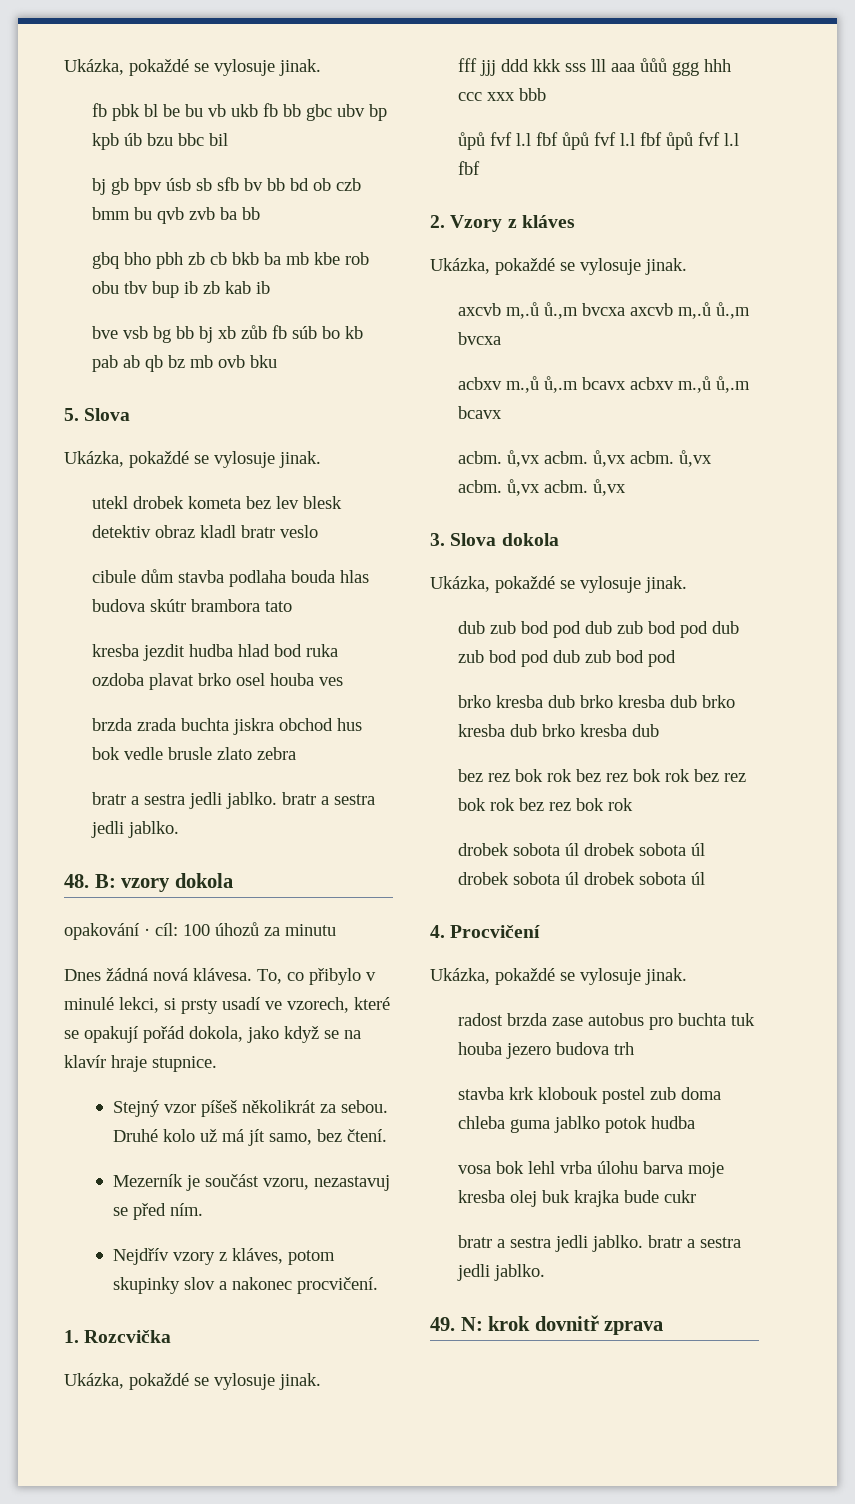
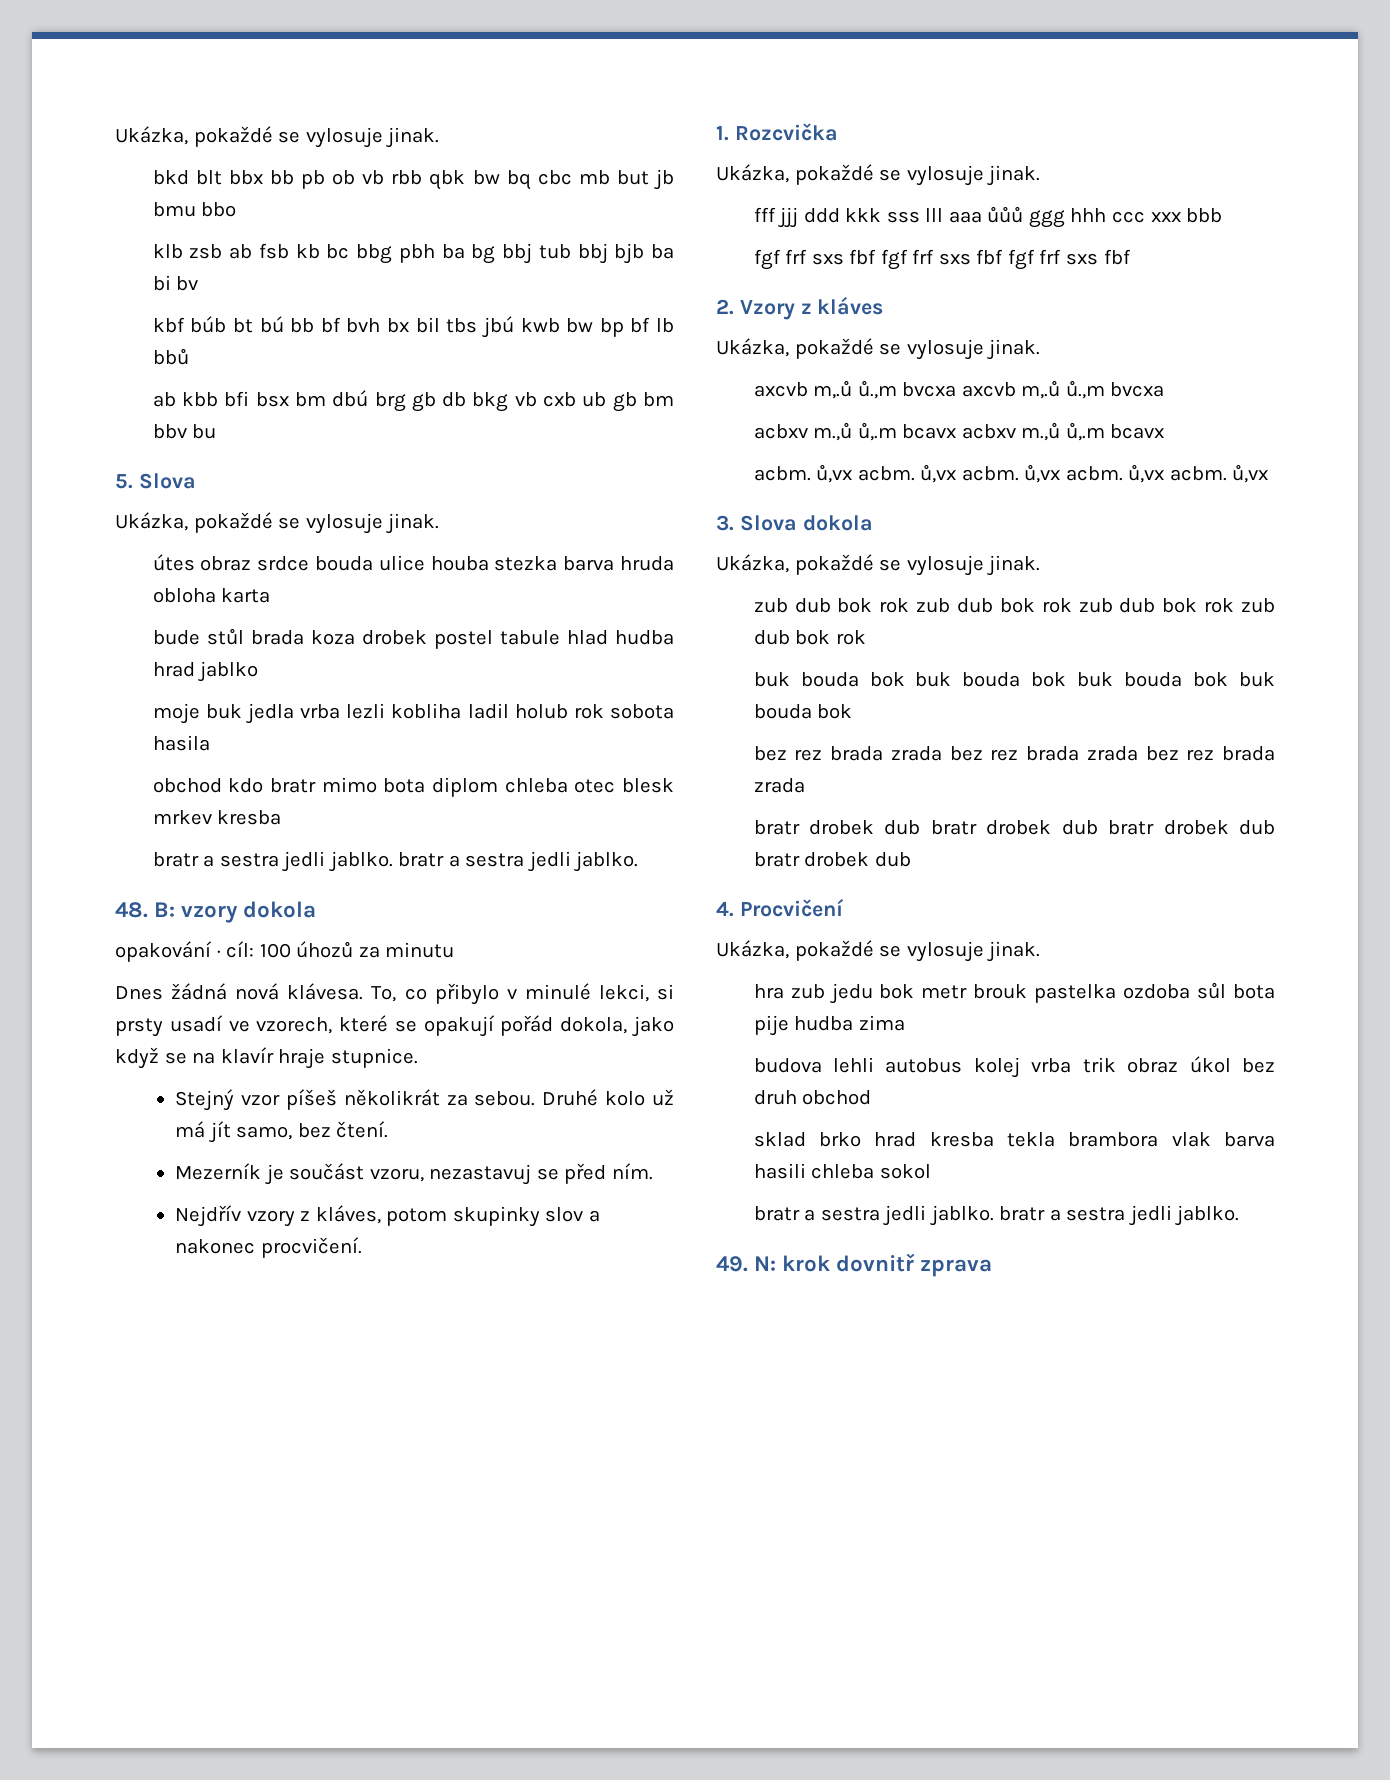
[64,59,321,76] [92,103,388,121] [92,133,229,150] [92,177,362,195] [92,207,261,224] [92,252,370,269] [92,281,271,298] [92,325,364,343] [92,355,278,372] Ukázka, pokaždé se vylosuje jinak. // fb pbk bl be bu vb ukb fb bb gbc ubv bp kpb úb bzu bbc bil // bj gb bpv úsb sb sfb bv bb bd ob czb bmm bu qvb zvb ba bb // gbq bho pbh zb cb bkb ba mb kbe rob obu tbv bup ib zb kab ib // bve vsb bg bb bj xb zůb fb súb bo kb pab ab qb bz mb ovb bku -> [115,126,440,148] [152,169,674,190] [152,202,237,217] [152,243,675,264] [152,275,199,291] [152,316,674,338] [152,348,189,365] [152,390,674,412] [152,424,217,439] Ukázka, pokaždé se vylosuje jinak. // bkd blt bbx bb pb ob vb rbb qbk bw bq cbc mb but jb bmu bbo // klb zsb ab fsb kb bc bbg pbh ba bg bbj tub bbj bjb ba bi bv // kbf búb bt bú bb bf bvh bx bil tbs jbú kwb bw bp bf lb bbů // ab kbb bfi bsx bm dbú brg gb db bkg vb cxb ub gb bm bbv bu
[92,496,343,509] [92,525,319,538] [92,569,370,587] [92,599,293,612] [92,644,339,661] [92,673,344,690] [92,718,363,735] [92,747,297,760] utekl drobek kometa bez lev blesk detektiv obraz kladl bratr veslo // cibule dům stavba podlaha bouda hlas budova skútr brambora tato // kresba jezdit hudba hlad bod ruka ozdoba plavat brko osel houba ves // brzda zrada buchta jiskra obchod hus bok vedle brusle zlato zebra -> [152,554,674,571] [152,588,271,603] [152,628,674,649] [152,661,259,682] [152,703,675,724] [152,735,210,751] [152,777,674,797] [152,810,282,825] útes obraz srdce bouda ulice houba stezka barva hruda obloha karta // bude stůl brada koza drobek postel tabule hlad hudba hrad jablko // moje buk jedla vrba lezli kobliha ladil holub rok sobota hasila // obchod kdo bratr mimo bota diplom chleba otec blesk mrkev kresba
[458,132,740,150] ůpů fvf l.l fbf ůpů fvf l.l fbf ůpů fvf l.l -> [753,249,1099,270] fgf frf sxs fbf fgf frf sxs fbf fgf frf sxs
[458,621,740,638] [458,650,677,667] [458,695,736,708] [458,724,660,737] [458,769,747,782] [458,798,634,811] [458,843,706,856] [458,872,706,885] dub zub bod pod dub zub bod pod dub zub bod pod dub zub bod pod // brko kresba dub brko kresba dub brko kresba dub brko kresba dub // bez rez bok rok bez rez bok rok bez rez bok rok bez rez bok rok // drobek sobota úl drobek sobota úl drobek sobota úl drobek sobota úl -> [753,598,1275,613] [753,630,866,645] [753,672,1275,687] [753,704,853,719] [753,746,1275,761] [753,778,805,793] [753,820,1275,835] [753,852,911,867] zub dub bok rok zub dub bok rok zub dub bok rok zub dub bok rok // buk bouda bok buk bouda bok buk bouda bok buk bouda bok // bez rez brada zrada bez rez brada zrada bez rez brada zrada // bratr drobek dub bratr drobek dub bratr drobek dub bratr drobek dub
[458,1013,756,1030] [458,1042,635,1059] [458,1087,722,1104] [458,1116,696,1133] [458,1161,725,1178] [458,1190,697,1207] radost brzda zase autobus pro buchta tuk houba jezero budova trh // stavba krk klobouk postel zub doma chleba guma jablko potok hudba // vosa bok lehl vrba úlohu barva moje kresba olej buk krajka bude cukr -> [753,982,1275,1004] [753,1015,905,1036] [753,1056,1275,1078] [753,1090,872,1105] [753,1132,1275,1147] [753,1163,931,1179] hra zub jedu bok metr brouk pastelka ozdoba sůl bota pije hudba zima // budova lehli autobus kolej vrba trik obraz úkol bez druh obchod // sklad brko hrad kresba tekla brambora vlak barva hasili chleba sokol

